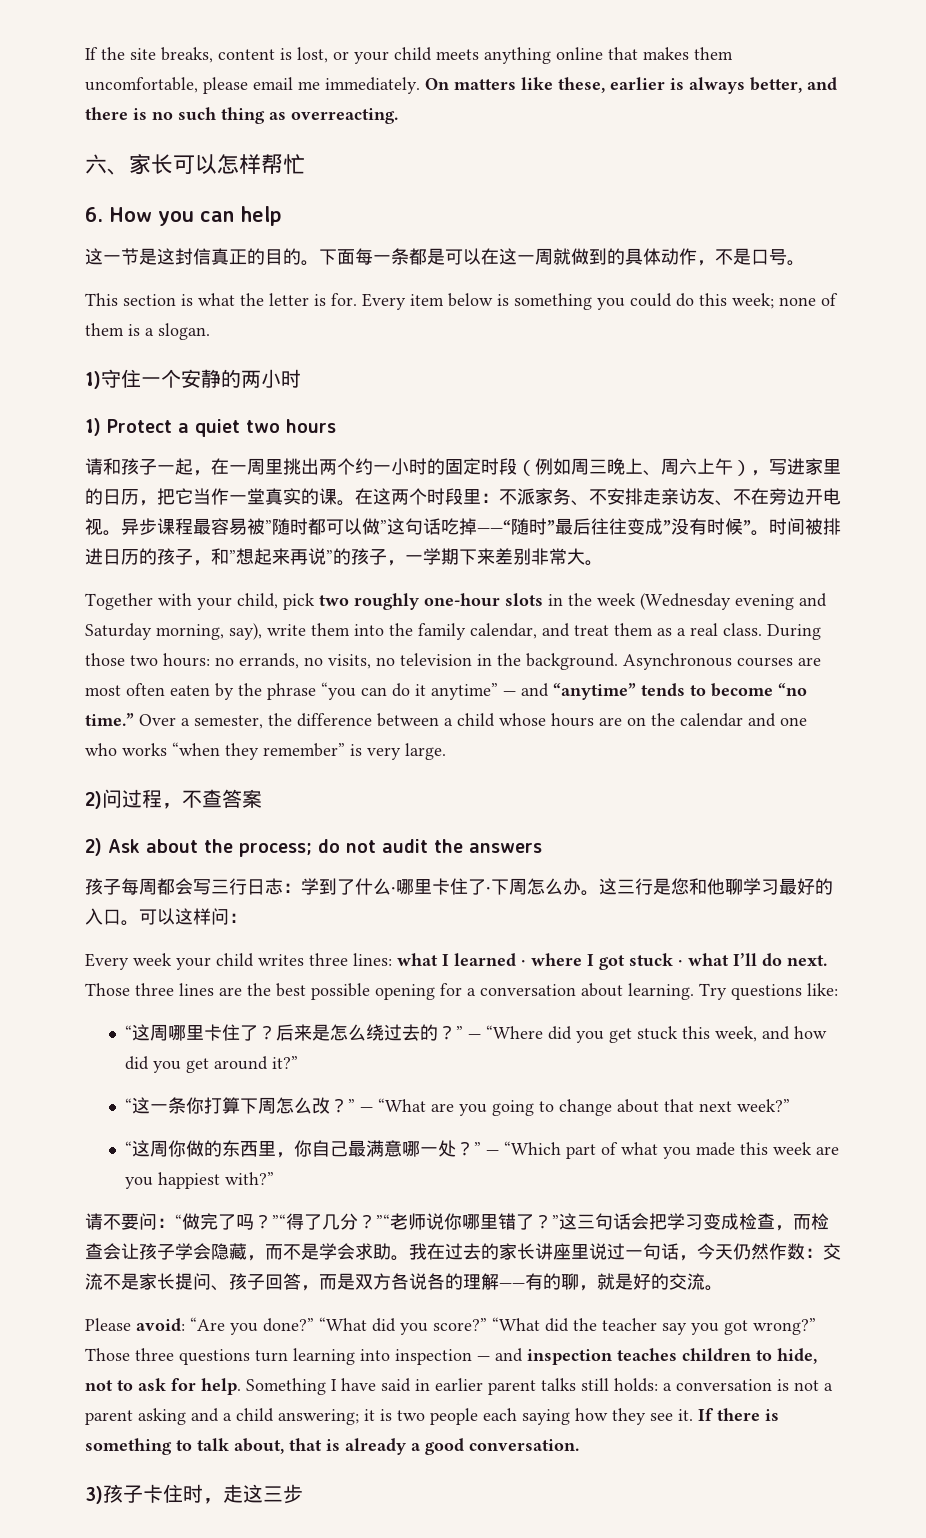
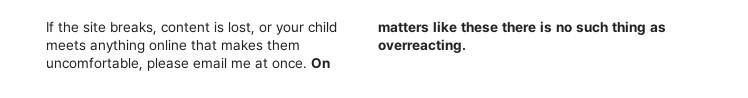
[325,77,420,94] immediately. -> [255,58,307,69] at once.
[558,77,837,94] these, earlier is always better, and -> [461,22,498,33] these
[85,154,305,175] [85,206,282,226] [85,248,805,266] [85,293,838,310] [85,323,210,340] [85,369,301,389] [85,418,336,437] [85,458,841,476] [85,488,841,506] [85,518,841,536] [85,548,603,566] [85,593,827,610] [85,623,821,640] [85,653,821,670] [85,682,807,700] [85,713,807,729] [85,742,446,760] [85,789,262,809] [85,838,542,857] [85,878,833,896] [85,908,247,926] [85,953,827,970] [85,983,838,1000] [124,1024,827,1043] [124,1056,298,1073] [124,1097,790,1116] [124,1140,839,1159] [124,1172,274,1189] [85,1213,829,1231] [85,1243,841,1261] [85,1273,723,1291] [85,1317,816,1335] [85,1348,817,1365] [85,1378,833,1395] [85,1408,779,1425] [85,1438,579,1455] [85,1484,303,1504] // 六、家长可以怎样帮忙 // 6. How you can help // 这一节是这封信真正的目的。下面每一条都是可以在这一周就做到的具体动作，不是口号。 // This section is what the letter is for. Every item below is something you could do this week; none of them is a slogan. // 1)守住一个安静的两小时 // 1) Protect a quiet two hours // 请和孩子一起，在一周里挑出两个约一小时的固定时段（例如周三晚上、周六上午），写进家里的日历，把它当作一堂真实的课。在这两个时段里：不派家务、不安排走亲访友、不在旁边开电视。异步课程最容易被”随时都可以做”这句话吃掉——“随时”最后往往变成”没有时候”。时间被排进日历的孩子，和”想起来再说”的孩子，一学期下来差别非常大。 // Together with your child, pick two roughly one-hour slots in the week (Wednesday evening and Saturday morning, say), write them into the family calendar, and treat them as a real class. During those two hours: no errands, no visits, no television in the background. Asynchronous courses are most often eaten by the phrase “you can do it anytime” — and “anytime” tends to become “no time.” Over a semester, the difference between a child whose hours are on the calendar and one who works “when they remember” is very large. // 2)问过程，不查答案 // 2) Ask about the process; do not audit the answers // 孩子每周都会写三行日志：学到了什么·哪里卡住了·下周怎么办。这三行是您和他聊学习最好的入口。可以这样问： // Every week your child writes three lines: what I learned · where I got stuck · what I’ll do next. Those three lines are the best possible opening for a conversation about learning. Try questions like: // “这周哪里卡住了？后来是怎么绕过去的？” — “Where did you get stuck this week, and how did you get around it?” // “这一条你打算下周怎么改？” — “What are you going to change about that next week?” // “这周你做的东西里，你自己最满意哪一处？” — “Which part of what you made this week are you happiest with?” // 请不要问：“做完了吗？”“得了几分？”“老师说你哪里错了？”这三句话会把学习变成检查，而检查会让孩子学会隐藏，而不是学会求助。我在过去的家长讲座里说过一句话，今天仍然作数：交流不是家长提问、孩子回答，而是双方各说各的理解——有的聊，就是好的交流。 // Please avoid: “Are you done?” “What did you score?” “What did the teacher say you got wrong?” Those three questions turn learning into inspection — and inspection teaches children to hide, not to ask for help. Something I have said in earlier parent talks still holds: a conversation is not a parent asking and a child answering; it is two people each saying how they see it. If there is something to talk about, that is already a good conversation. // 3)孩子卡住时，走这三步 -> (466, 46) none

